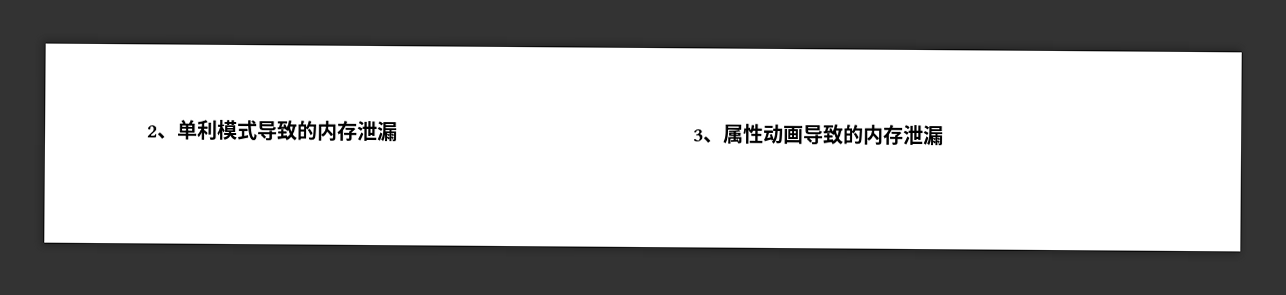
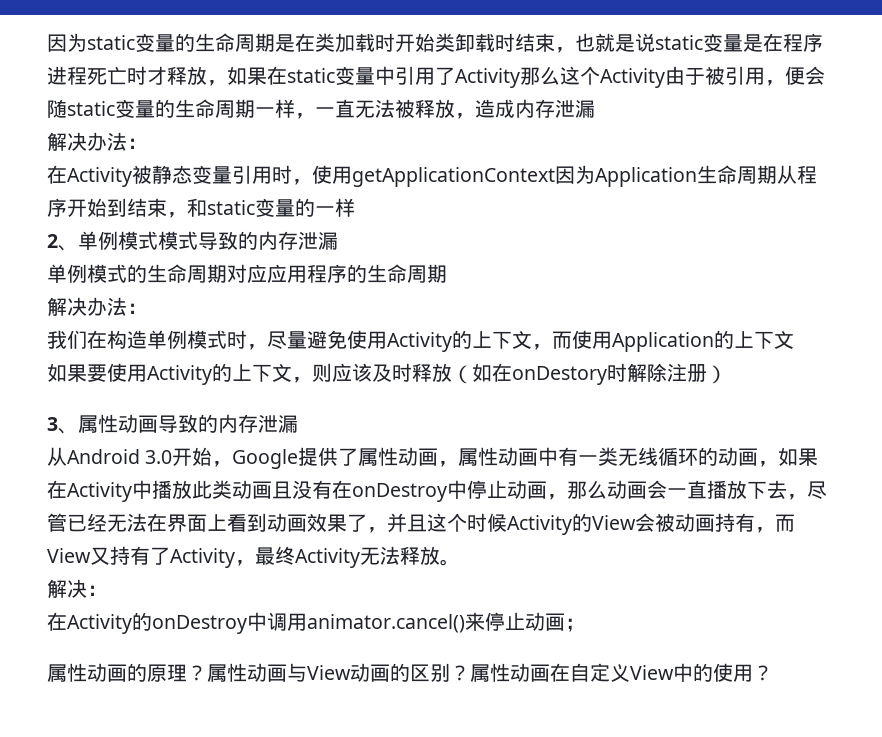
(147, 131) none -> [47,33,823,53] [47,66,825,88] [47,99,595,119] [47,132,147,151] [47,165,817,187] [47,198,355,218] 因为static变量的生命周期是在类加载时开始类卸载时结束，也就是说static变量是在程序进程死亡时才释放，如果在static变量中引用了Activity那么这个Activity由于被引用，便会随static变量的生命周期一样，一直无法被释放，造成内存泄漏 // 解决办法： // 在Activity被静态变量引用时，使用getApplicationContext因为Application生命周期从程序开始到结束，和static变量的一样 //
[197,119,218,140] 利 -> [98,231,158,250] 例模式
(398, 131) none -> [47,264,447,283] [47,297,147,316] [47,330,794,352] [47,363,727,385] // 单例模式的生命周期对应应用程序的生命周期 // 解决办法： // 我们在构造单例模式时，尽量避免使用Activity的上下文，而使用Application的上下文 // 如果要使用Activity的上下文，则应该及时释放（如在onDestory时解除注册）
(944, 135) none -> [47,447,819,469] [47,480,827,502] [47,513,795,535] [47,546,460,568] [47,579,107,598] [47,612,585,634] [47,663,773,682] // 从Android 3.0开始，Google提供了属性动画，属性动画中有一类无线循环的动画，如果在Activity中播放此类动画且没有在onDestroy中停止动画，那么动画会一直播放下去，尽管已经无法在界面上看到动画效果了，并且这个时候Activity的View会被动画持有，而View又持有了Activity，最终Activity无法释放。 // 解决： // 在Activity的onDestroy中调用animator.cancel()来停止动画； // 属性动画的原理？属性动画与View动画的区别？属性动画在自定义View中的使用？

